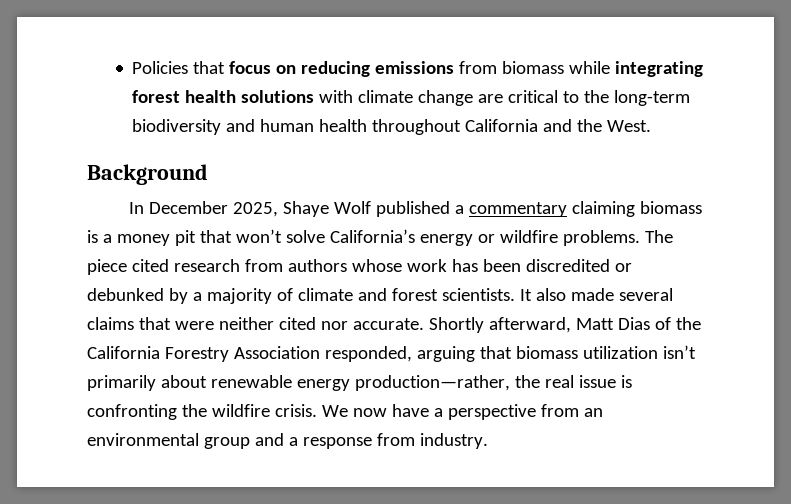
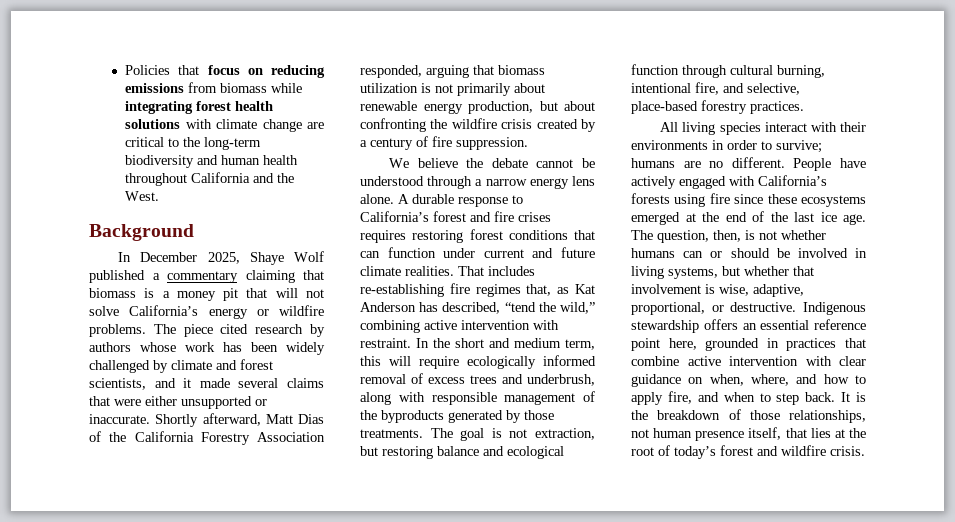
(636, 209) none -> [303,270,324,280] that
[235,229,282,243] won’t -> [275,288,324,298] will not
[244,259,283,272] from -> [310,324,325,337] by
[525,259,632,272] [87,288,566,304] discredited or debunked by a majority of climate and forest scientists. It also -> [286,342,325,355] [89,359,273,373] [89,378,192,390] widely challenged by climate and forest scientists, and it
[218,317,424,330] neither cited nor accurate. -> [145,396,267,409] [89,414,150,424] either unsupported or inaccurate.
[662,345,696,359] isn’t -> [421,83,453,93] is not
[354,375,632,391] [87,404,603,420] [87,433,488,449] production—rather, the real issue is confronting the wildfire crisis. We now have a perspective from an environmental group and a response from industry. -> [468,101,595,114] [360,118,596,132] [360,136,528,150] [389,158,595,168] [360,176,595,189] [360,194,523,207] [360,211,551,222] [360,229,595,243] [360,247,595,258] [360,266,535,276] [360,283,595,297] [360,302,595,314] [360,320,559,333] [360,338,595,350] [360,355,596,369] [360,373,595,386] [360,391,595,405] [360,410,554,423] [360,428,595,441] [360,446,564,459] [631,64,825,78] [631,82,800,95] [631,100,804,114] [660,122,866,135] [631,140,822,153] [631,157,866,171] [631,175,827,189] [631,193,866,207] [631,211,866,225] [631,230,826,243] [631,248,867,258] [631,266,814,279] [631,284,804,297] [631,302,866,315] [631,319,866,333] [631,338,866,351] [631,356,866,366] [631,374,866,387] [631,391,866,405] [631,409,866,423] [631,427,866,441] [631,445,865,459] production, but about confronting the wildfire crisis created by a century of fire suppression. // We believe the debate cannot be understood through a narrow energy lens alone. A durable response to California’s forest and fire crises requires restoring forest conditions that can function under current and future climate realities. That includes re-establishing fire regimes that, as Kat Anderson has described, “tend the wild,” combining active intervention with restraint. In the short and medium term, this will require ecologically informed removal of excess trees and underbrush, along with responsible management of the byproducts generated by those treatments. The goal is not extraction, but restoring balance and ecological function through cultural burning, intentional fire, and selective, place-based forestry practices. // All living species interact with their environments in order to survive; humans are no different. People have actively engaged with California’s forests using fire since these ecosystems emerged at the end of the last ice age. The question, then, is not whether humans can or should be involved in living systems, but whether that involvement is wise, adaptive, proportional, or destructive. Indigenous stewardship offers an essential reference point here, grounded in practices that combine active intervention with clear guidance on when, where, and how to apply fire, and when to step back. It is the breakdown of those relationships, not human presence itself, that lies at the root of today’s forest and wildfire crisis.

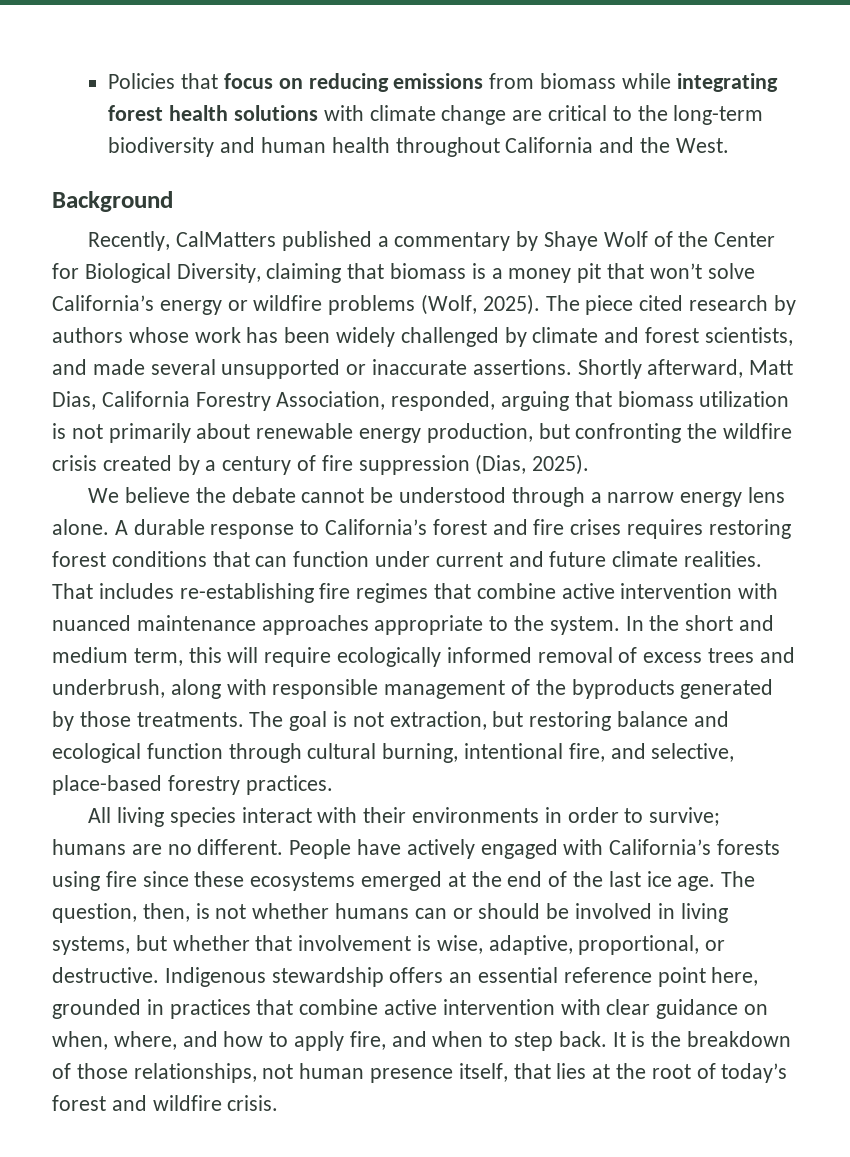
[118,251,324,265] [89,270,238,283] In December 2025, Shaye Wolf published a commentary -> [88,231,776,251] [52,263,261,283] Recently, CalMatters published a commentary by Shaye Wolf of the Center for Biological Diversity,
[275,288,324,298] will not -> [649,263,702,279] won’t
[89,324,146,337] problems. -> [328,294,540,315] problems (Wolf, 2025).
[183,378,192,388] it -> (87, 367) none
[287,378,324,388] [89,396,267,409] [89,413,324,427] [89,431,127,442] claims that were either unsupported or inaccurate. Shortly afterward, Matt Dias of the -> [221,359,794,379] [52,391,96,410] unsupported or inaccurate assertions. Shortly afterward, Matt Dias,
[257,432,325,442] Association -> [276,391,386,410] Association,
[564,101,595,111] about -> (570, 431) none
[456,137,528,150] suppression. -> [358,454,590,475] suppression (Dias, 2025).
[526,284,595,296] [360,302,595,314] [360,320,559,333] [360,338,411,348] that, as Kat Anderson has described, “tend the wild,” combining active intervention with restraint. -> [434,583,779,599] [52,615,620,635] that combine active intervention with nuanced maintenance approaches appropriate to the system.

